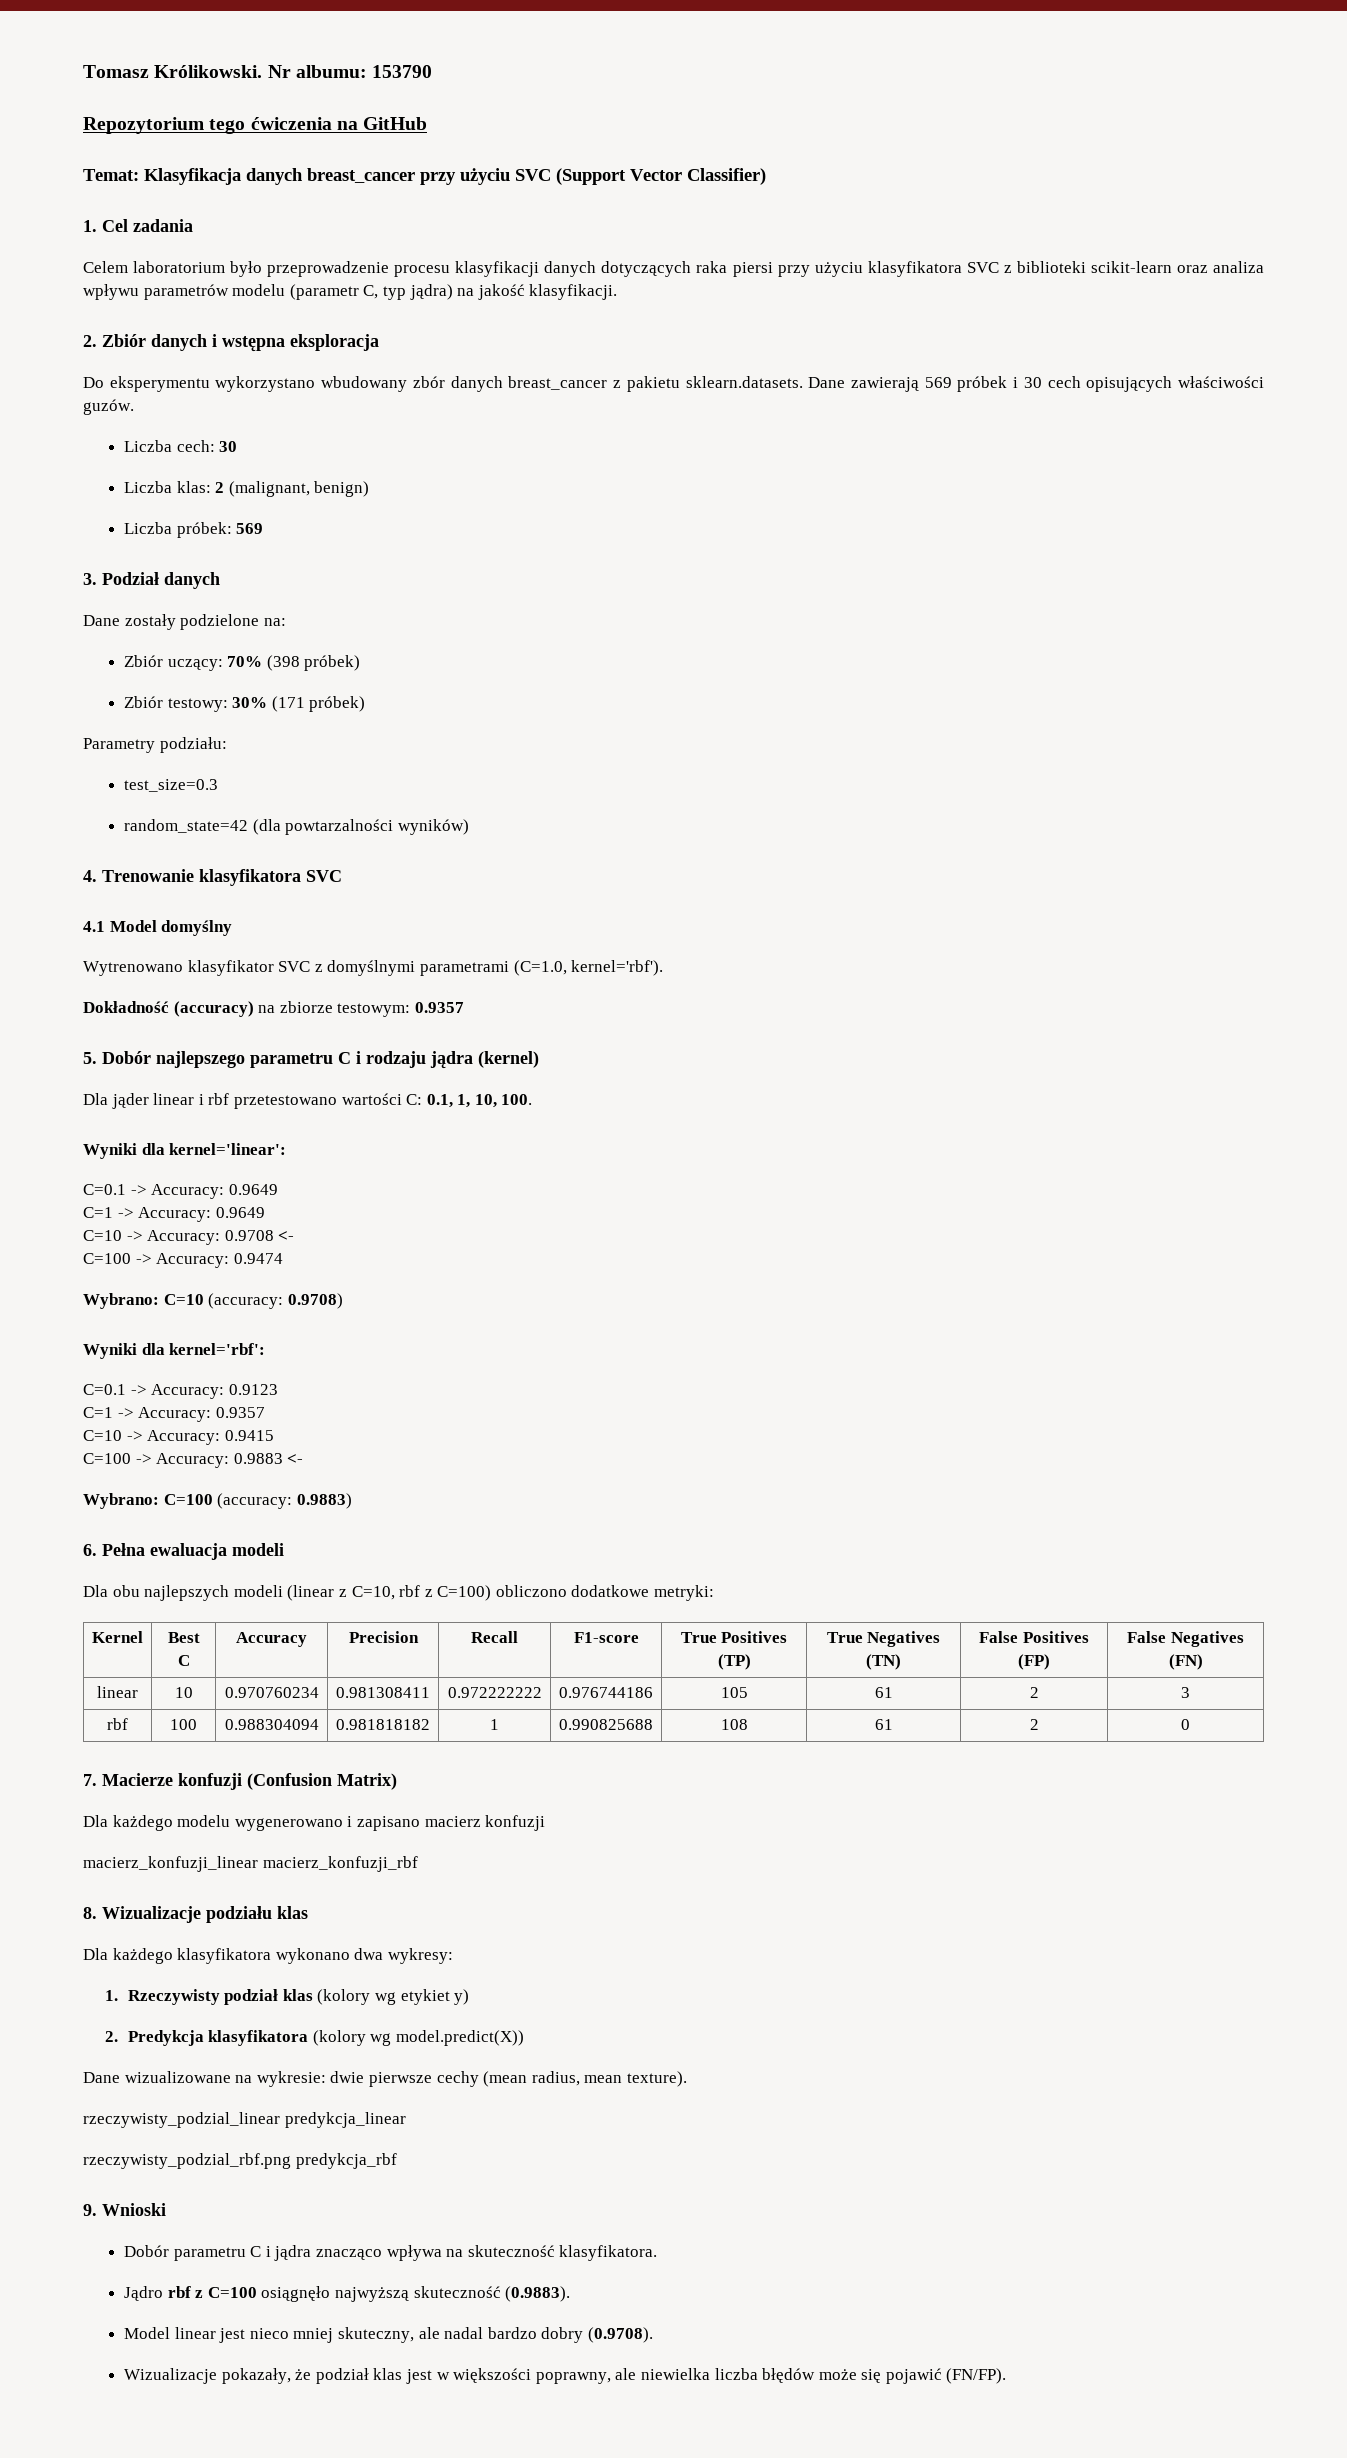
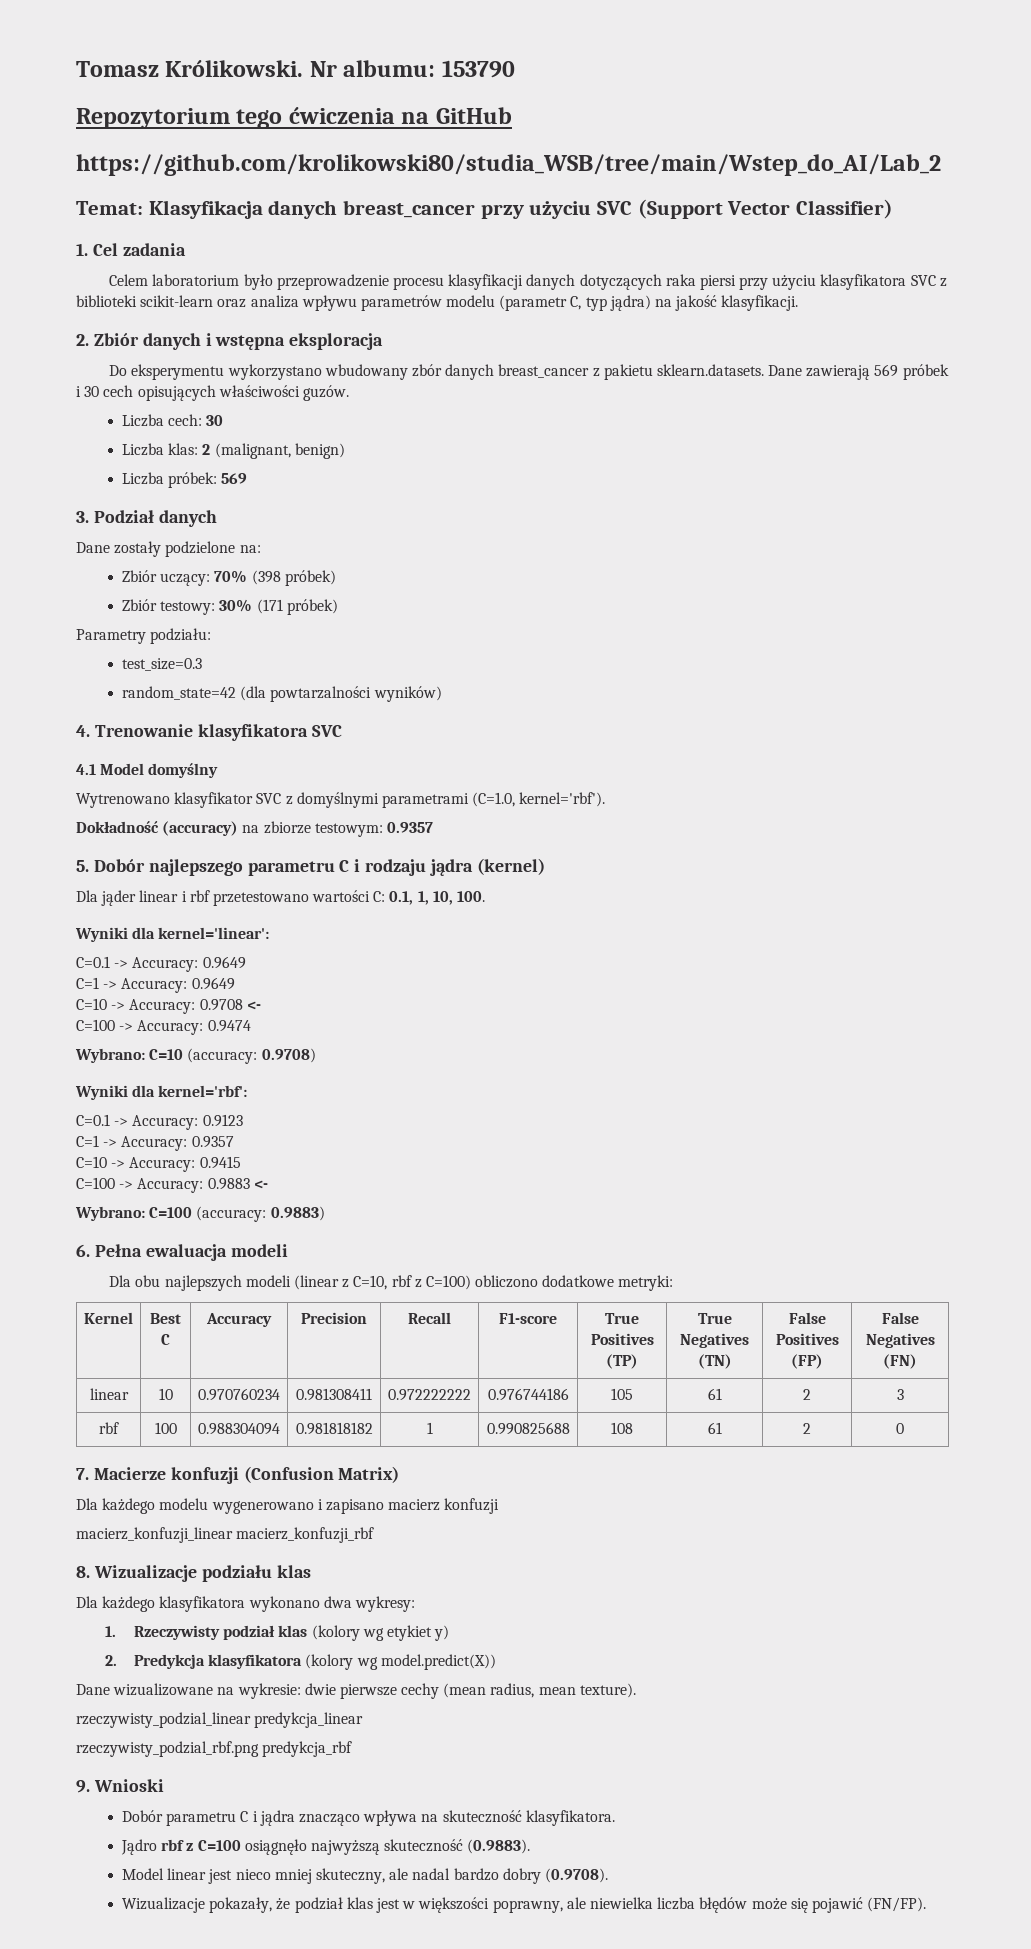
(428, 123) none -> [76,154,941,176] // https://github.com/krolikowski80/studia_WSB/tree/main/Wstep_do_AI/Lab_2

